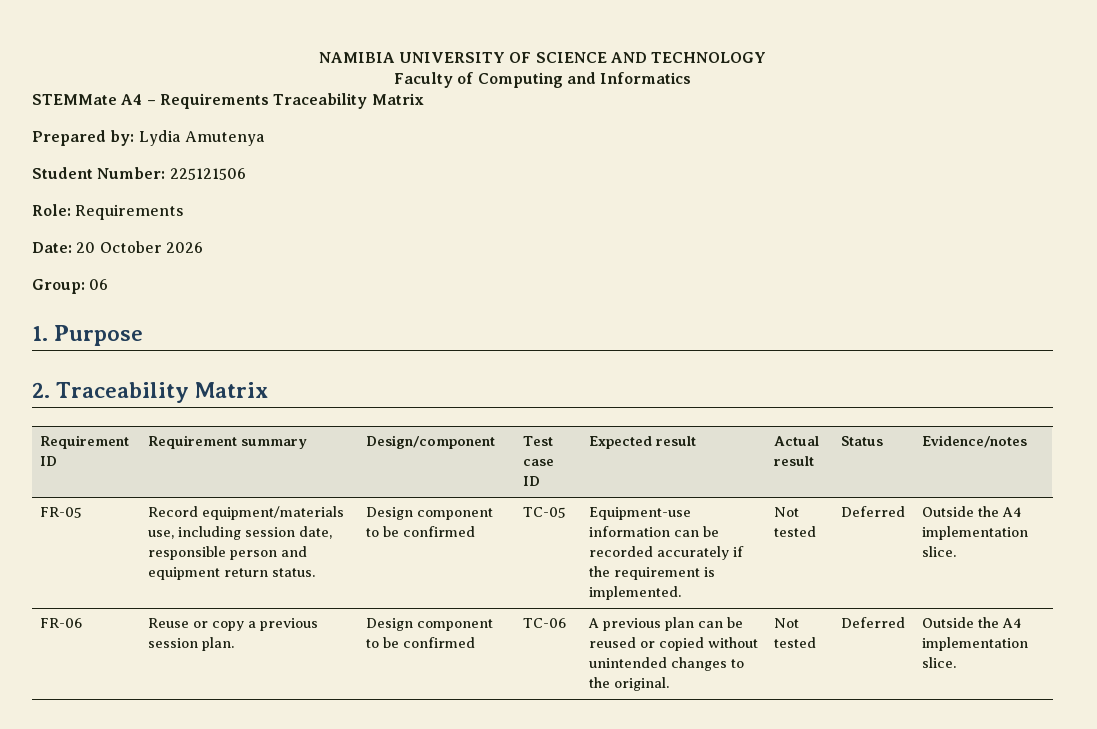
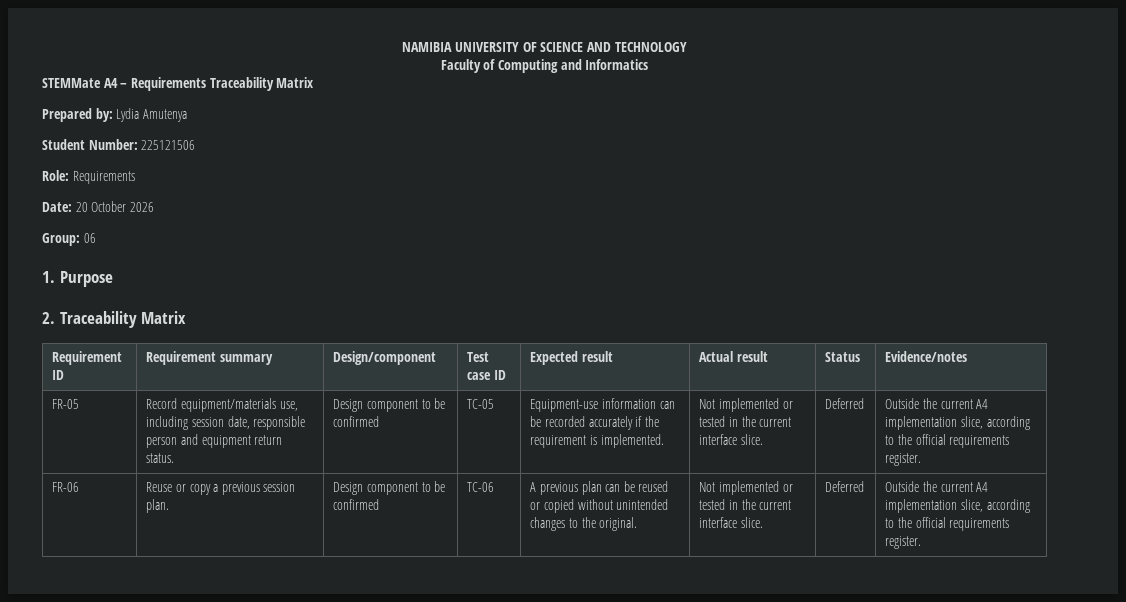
[774,526,817,537] [841,506,906,517] [922,506,1023,517] [922,526,1029,540] [922,546,957,557] tested | Deferred | Outside the A4 implementation slice. -> [718,398,793,412] [699,416,792,427] [699,434,763,445] [825,398,865,409] [885,398,989,409] [885,416,1030,430] [885,434,1010,448] [885,453,922,466] implemented or tested in the current interface slice. | Deferred | Outside the current A4 implementation slice, according to the official requirements register.
[774,637,817,648] [841,617,906,628] [922,617,1023,628] [922,637,1029,651] [922,657,957,668] tested | Deferred | Outside the A4 implementation slice. -> [718,481,793,495] [699,499,792,510] [699,517,763,528] [825,481,865,492] [885,481,989,492] [885,499,1030,513] [885,517,1010,531] [885,536,922,549] implemented or tested in the current interface slice. | Deferred | Outside the current A4 implementation slice, according to the official requirements register.

